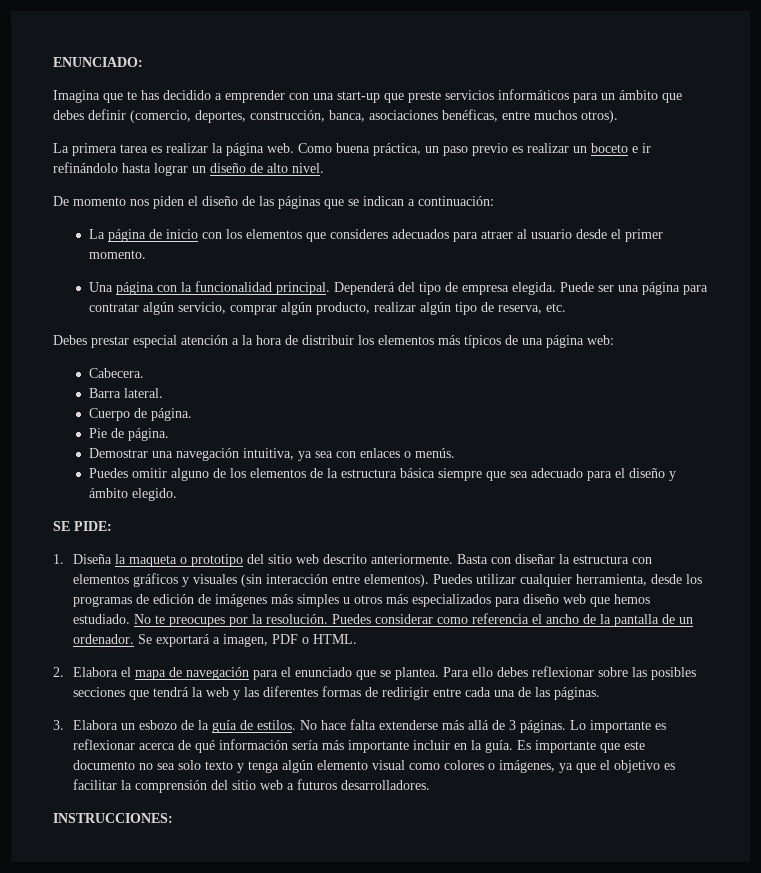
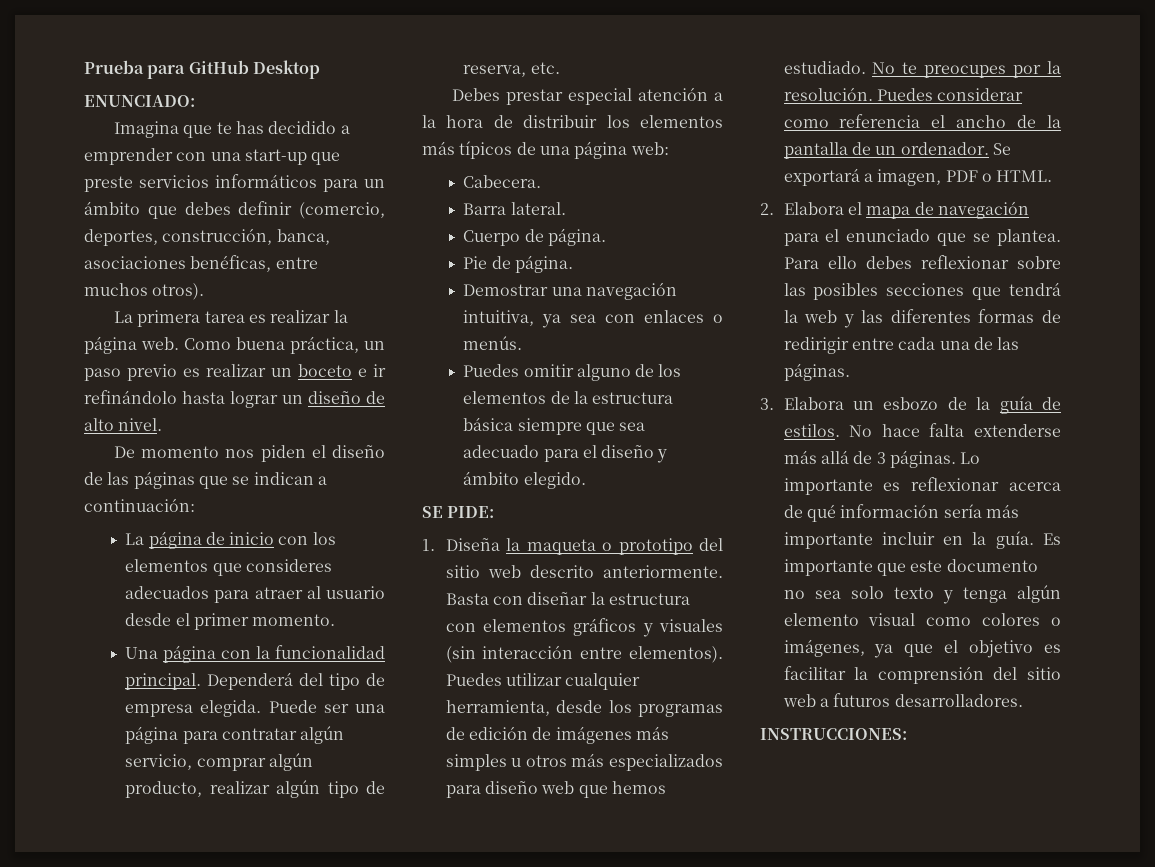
(53, 62) none -> [84,60,320,79] Prueba para GitHub Desktop //

